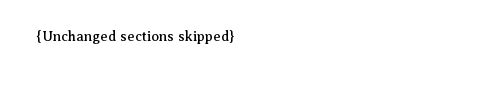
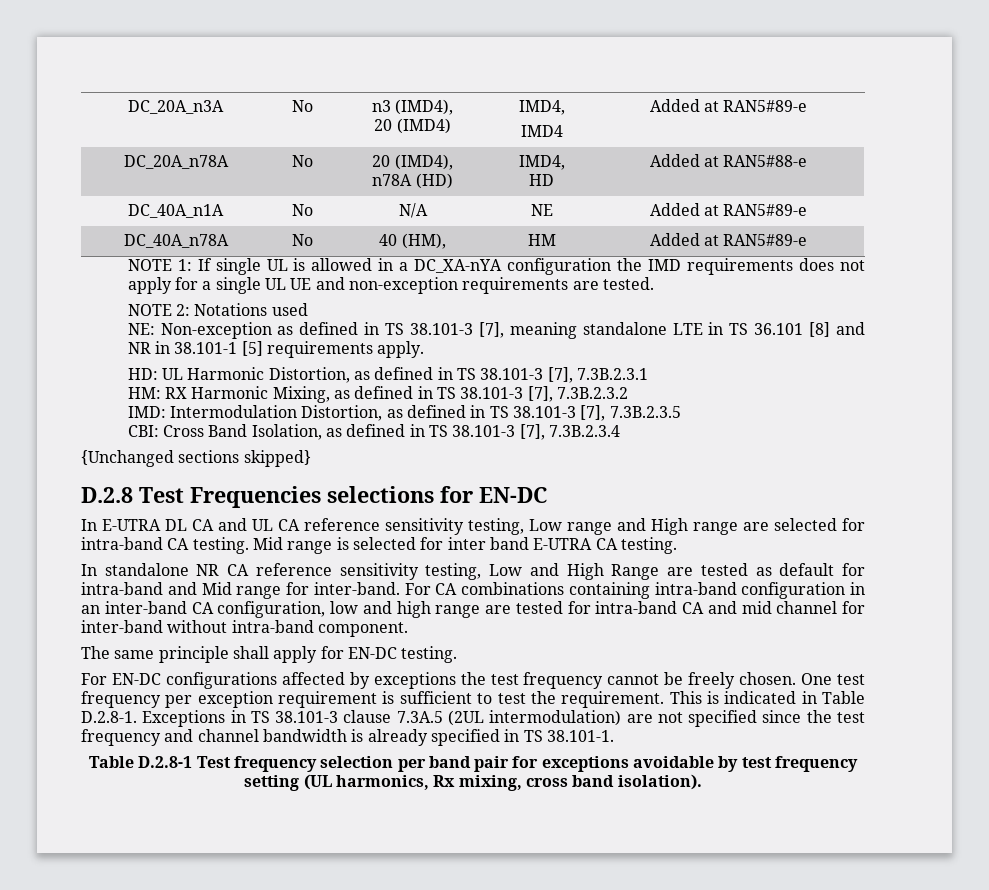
[36,30,234,44] {Unchanged sections skipped} -> [128,100,224,114] [291,100,313,112] [371,99,454,115] [374,118,451,134] [518,100,565,115] [520,125,563,137] [649,99,808,112] [123,155,229,169] [291,155,313,167] [372,154,453,170] [372,173,453,189] [518,155,565,170] [529,174,554,186] [649,154,808,167] [128,204,224,218] [291,204,313,216] [398,203,428,218] [530,204,553,216] [649,203,808,216] [123,234,229,248] [291,234,313,246] [379,233,446,249] [527,234,556,246] [649,233,808,246] [127,258,866,275] [127,277,654,294] [127,303,308,316] [127,322,865,339] [127,341,425,358] [127,367,648,383] [127,386,628,403] [127,405,681,421] [127,424,620,440] [81,450,311,467] [81,486,547,508] [81,518,865,535] [81,537,677,554] [81,563,866,580] [81,582,865,599] [81,601,865,618] [81,620,408,637] [81,646,458,663] [81,672,866,689] [81,691,865,708] [81,710,866,727] [81,729,614,746] [88,756,859,772] [244,774,702,791] DC_20A_n3A | No | n3 (IMD4), // 20 (IMD4) | IMD4, // IMD4 | Added at RAN5#89-e // DC_20A_n78A | No | 20 (IMD4), // n78A (HD) | IMD4, // HD | Added at RAN5#88-e // DC_40A_n1A | No | N/A | NE | Added at RAN5#89-e // DC_40A_n78A | No | 40 (HM), | HM | Added at RAN5#89-e // NOTE 1: If single UL is allowed in a DC_XA-nYA configuration the IMD requirements does not apply for a single UL UE and non-exception requirements are tested. // NOTE 2: Notations used // NE: Non-exception as defined in TS 38.101-3 [7], meaning standalone LTE in TS 36.101 [8] and NR in 38.101-1 [5] requirements apply. // HD: UL Harmonic Distortion, as defined in TS 38.101-3 [7], 7.3B.2.3.1 // HM: RX Harmonic Mixing, as defined in TS 38.101-3 [7], 7.3B.2.3.2 // IMD: Intermodulation Distortion, as defined in TS 38.101-3 [7], 7.3B.2.3.5 // CBI: Cross Band Isolation, as defined in TS 38.101-3 [7], 7.3B.2.3.4 // {Unchanged sections skipped} // D.2.8 Test Frequencies selections for EN-DC // In E-UTRA DL CA and UL CA reference sensitivity testing, Low range and High range are selected for intra-band CA testing. Mid range is selected for inter band E-UTRA CA testing. // In standalone NR CA reference sensitivity testing, Low and High Range are tested as default for intra-band and Mid range for inter-band. For CA combinations containing intra-band configuration in an inter-band CA configuration, low and high range are tested for intra-band CA and mid channel for inter-band without intra-band component. // The same principle shall apply for EN-DC testing. // For EN-DC configurations affected by exceptions the test frequency cannot be freely chosen. One test frequency per exception requirement is sufficient to test the requirement. This is indicated in Table D.2.8-1. Exceptions in TS 38.101-3 clause 7.3A.5 (2UL intermodulation) are not specified since the test frequency and channel bandwidth is already specified in TS 38.101-1. // Table D.2.8-1 Test frequency selection per band pair for exceptions avoidable by test frequency setting (UL harmonics, Rx mixing, cross band isolation).

